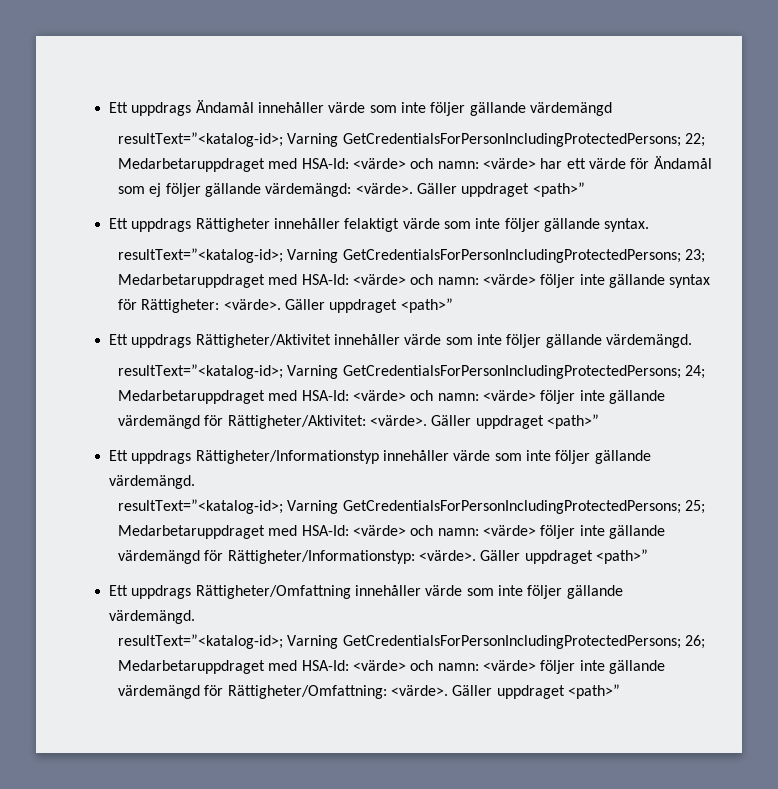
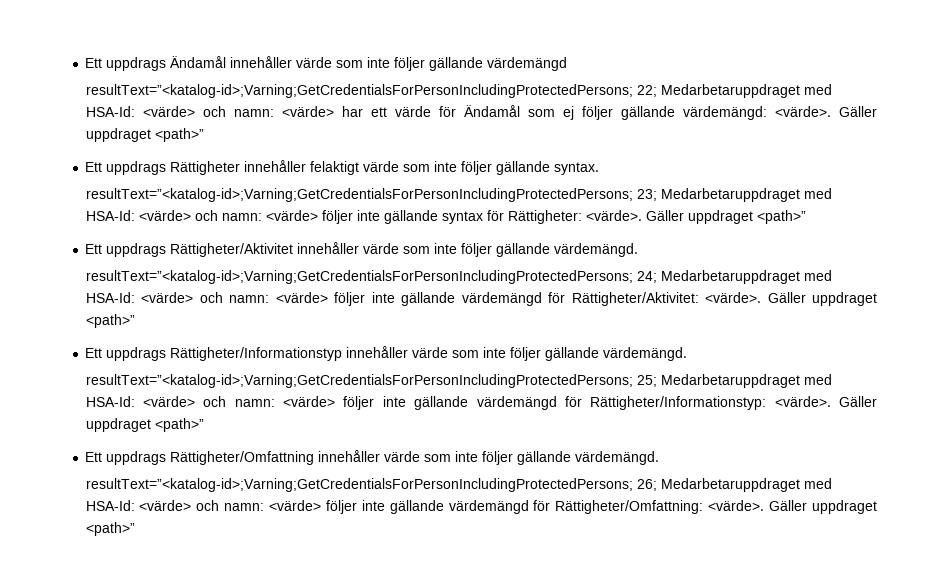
[118,132,681,147] resultText=”<katalog-id>; Varning GetCredentialsForPersonIncludingProtectedPersons; -> [85,84,633,98] resultText=”<katalog-id>;Varning;GetCredentialsForPersonIncludingProtectedPersons;
[118,248,681,263] resultText=”<katalog-id>; Varning GetCredentialsForPersonIncludingProtectedPersons; -> [85,188,633,202] resultText=”<katalog-id>;Varning;GetCredentialsForPersonIncludingProtectedPersons;
[118,364,681,379] resultText=”<katalog-id>; Varning GetCredentialsForPersonIncludingProtectedPersons; -> [85,270,633,284] resultText=”<katalog-id>;Varning;GetCredentialsForPersonIncludingProtectedPersons;
[118,499,681,514] resultText=”<katalog-id>; Varning GetCredentialsForPersonIncludingProtectedPersons; -> [85,374,633,388] resultText=”<katalog-id>;Varning;GetCredentialsForPersonIncludingProtectedPersons;
[118,634,681,649] resultText=”<katalog-id>; Varning GetCredentialsForPersonIncludingProtectedPersons; -> [85,478,633,492] resultText=”<katalog-id>;Varning;GetCredentialsForPersonIncludingProtectedPersons;

